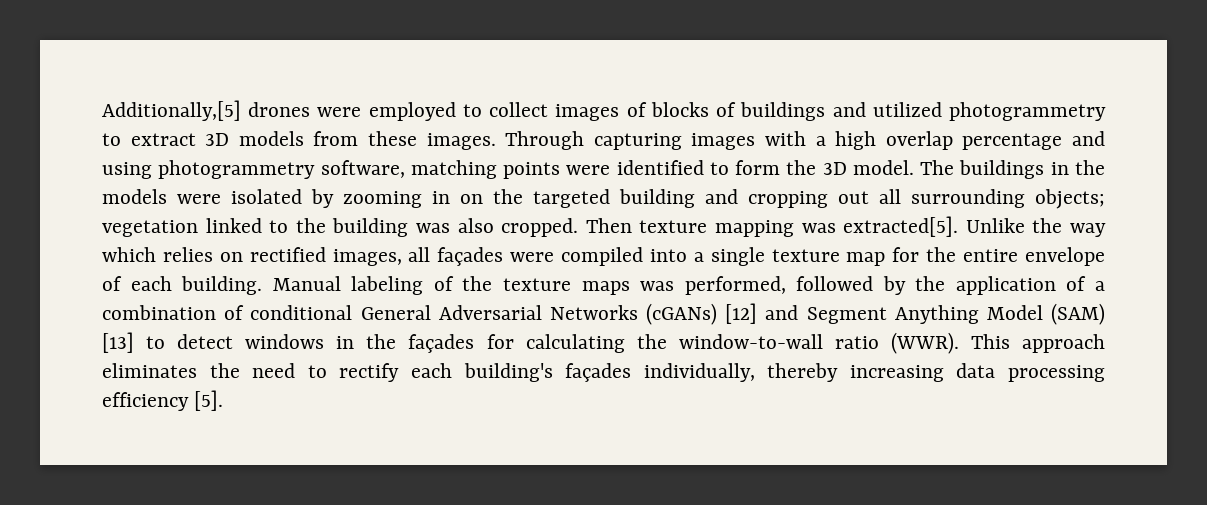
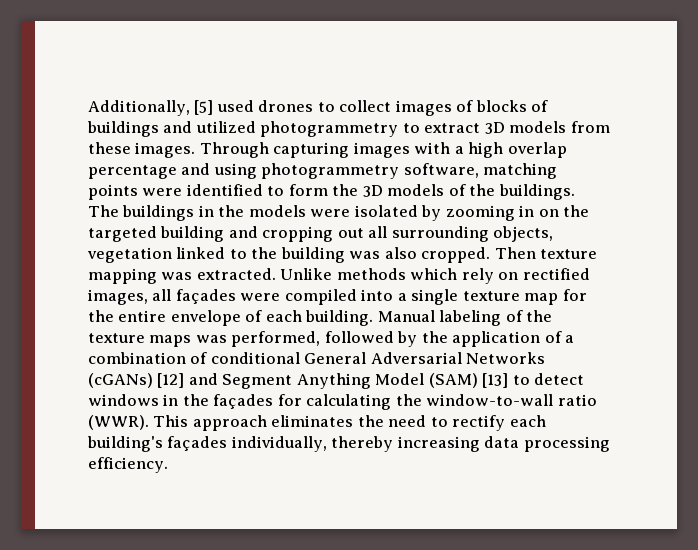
[102,100,456,121] Additionally,[5] drones were employed -> [88,100,314,116] Additionally, [5] used drones
[852,160,914,175] model. -> [387,184,575,200] models of the buildings.
[1035,189,1105,209] objects; -> [493,226,554,242] objects,
[843,216,1107,237] [102,247,213,262] extracted[5]. Unlike the way which relies -> [196,268,494,284] extracted. Unlike methods which rely
[102,390,224,411] efficiency [5]. -> [88,457,168,473] efficiency.

